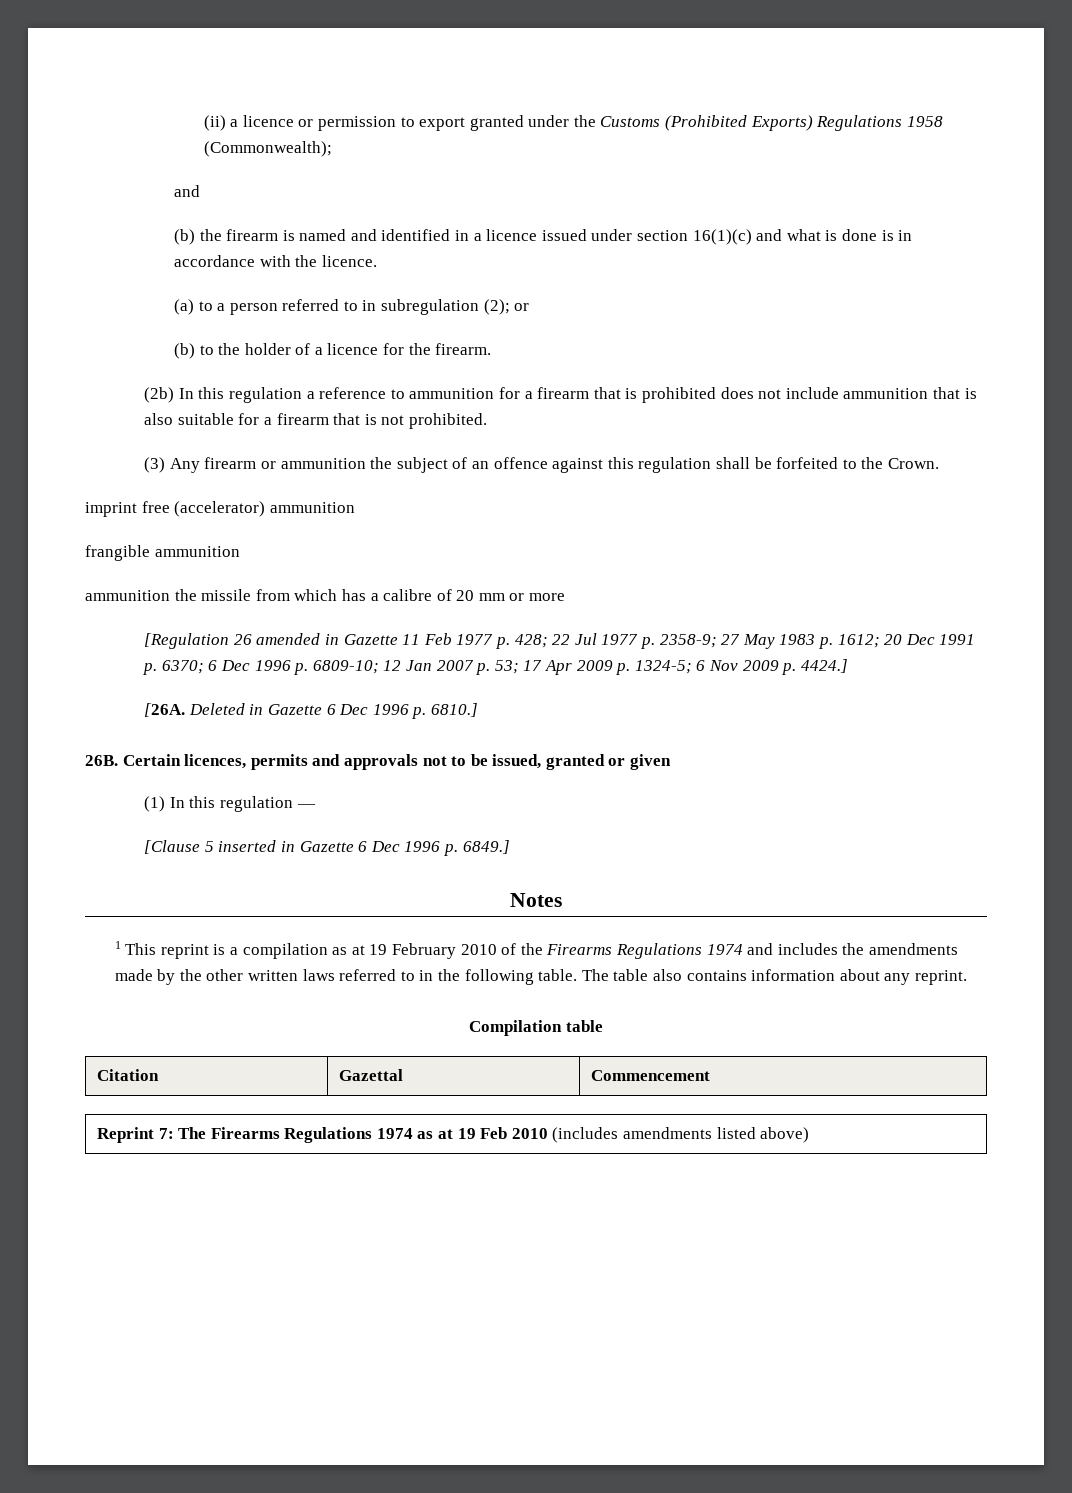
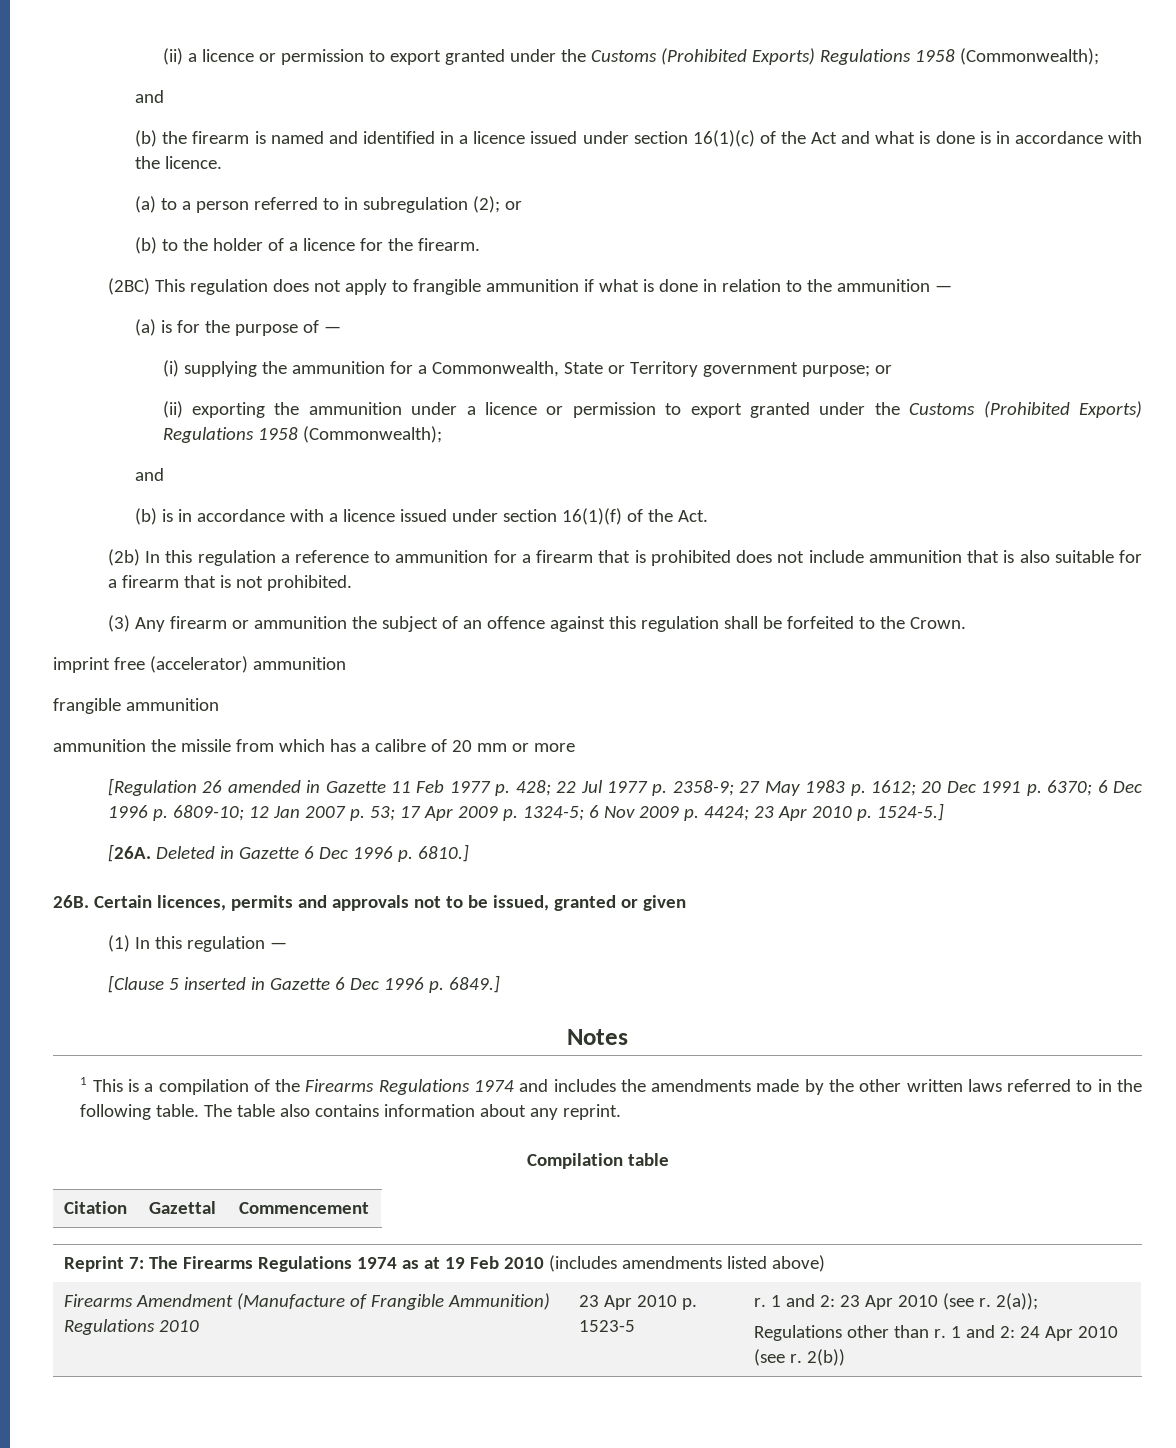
(752, 237) none -> [759,131,838,144] of the Act
(492, 349) none -> [107,278,952,295] [135,319,342,336] [162,360,892,377] [162,401,1143,418] [162,426,442,443] [135,468,165,481] [135,508,709,525] // (2BC) This regulation does not apply to frangible ammunition if what is done in relation to the ammunition — // (a) is for the purpose of — // (i) supplying the ammunition for a Commonwealth, State or Territory government purpose; or // (ii) exporting the ammunition under a licence or permission to export granted under the Customs (Prohibited Exports) Regulations 1958 (Commonwealth); // and // (b) is in accordance with a licence issued under section 16(1)(f) of the Act.
[800,659,848,673] 4424.] -> [703,803,944,821] 4424; 23 Apr 2010 p. 1524-5.]
[160,944,209,959] reprint -> (123, 1085) none
[332,943,497,959] as at 19 February 2010 -> (249, 1087) none
(810, 1135) none -> [63,1293,550,1310] [63,1319,199,1335] [578,1295,697,1310] [578,1320,635,1332] [753,1293,1038,1310] [753,1325,1118,1341] [753,1349,845,1366] // Firearms Amendment (Manufacture of Frangible Ammunition) Regulations 2010 | 23 Apr 2010 p. 1523-5 | r. 1 and 2: 23 Apr 2010 (see r. 2(a)); // Regulations other than r. 1 and 2: 24 Apr 2010 (see r. 2(b))

